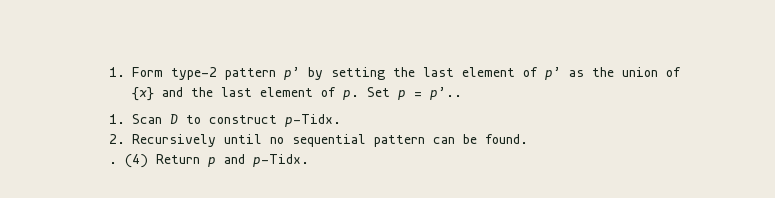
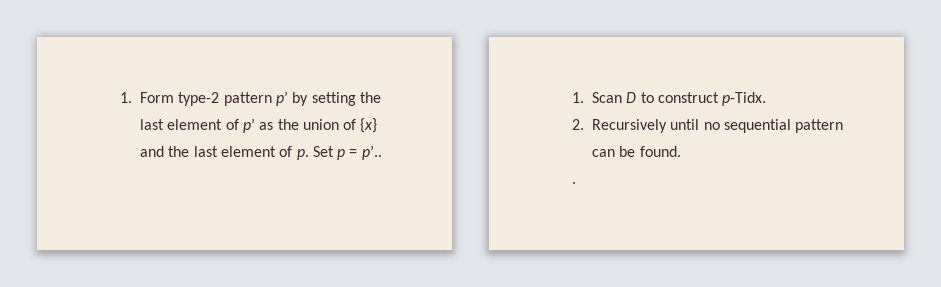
[125,154,310,168] (4) Return p and p-Tidx. -> (576, 183) none

